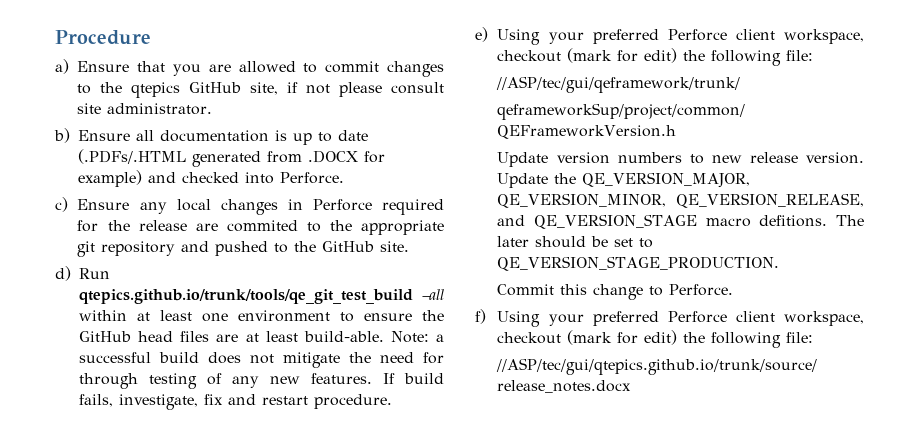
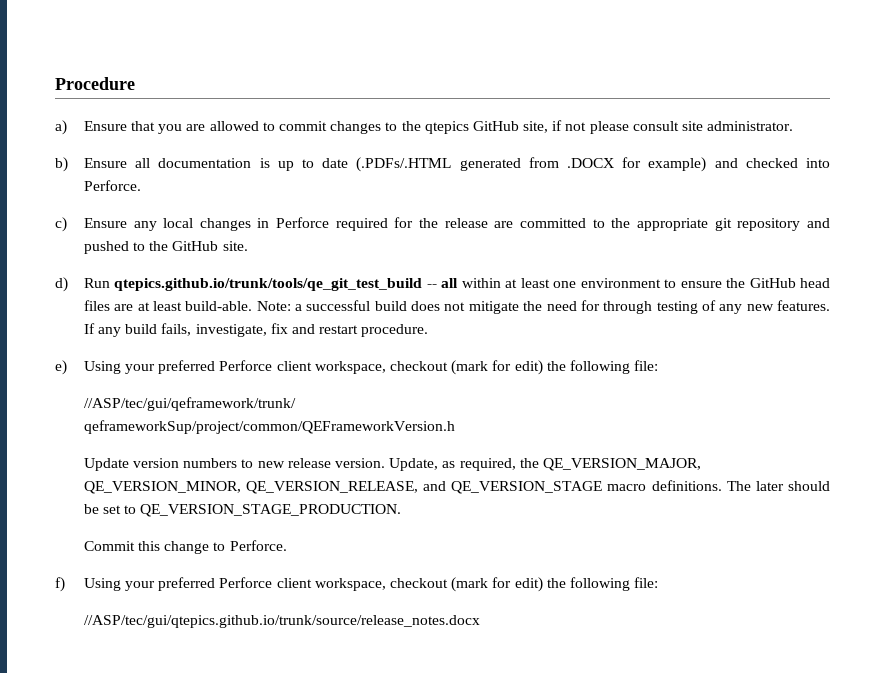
[226,220,298,232] commited -> [520,218,587,228] committed
[421,289,444,300] –all -> [426,278,459,288] -- all
(395, 378) none -> [98,327,122,337] any
[497,173,549,188] Update -> [389,458,516,471] Update, as required,
[759,215,828,227] defitions. -> [651,480,722,491] definitions.

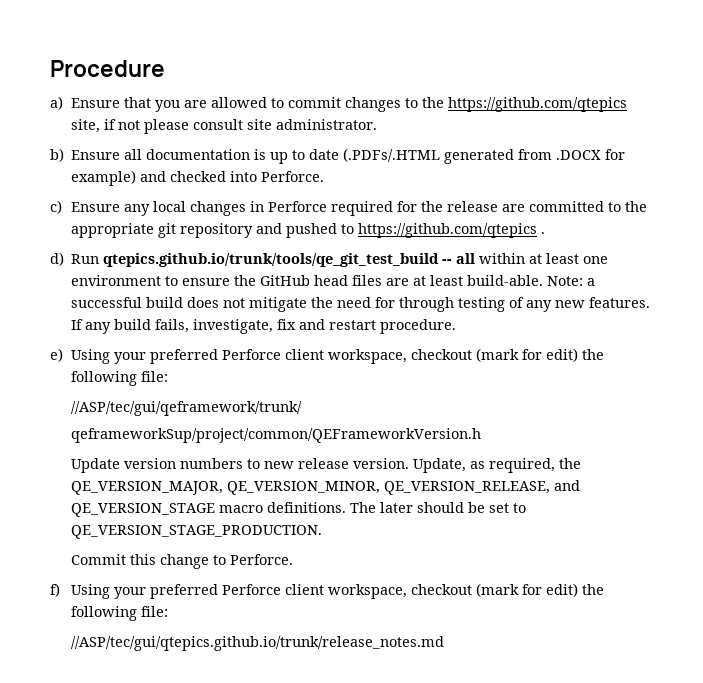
[424,121,519,134] qtepics GitHub -> [448,97,628,112] https://github.com/qtepics
[149,241,248,251] the GitHub site. -> [358,223,546,238] https://github.com/qtepics .
[83,615,480,628] //ASP/tec/gui/qtepics.github.io/trunk/source/release_notes.docx -> [71,636,445,651] //ASP/tec/gui/qtepics.github.io/trunk/release_notes.md

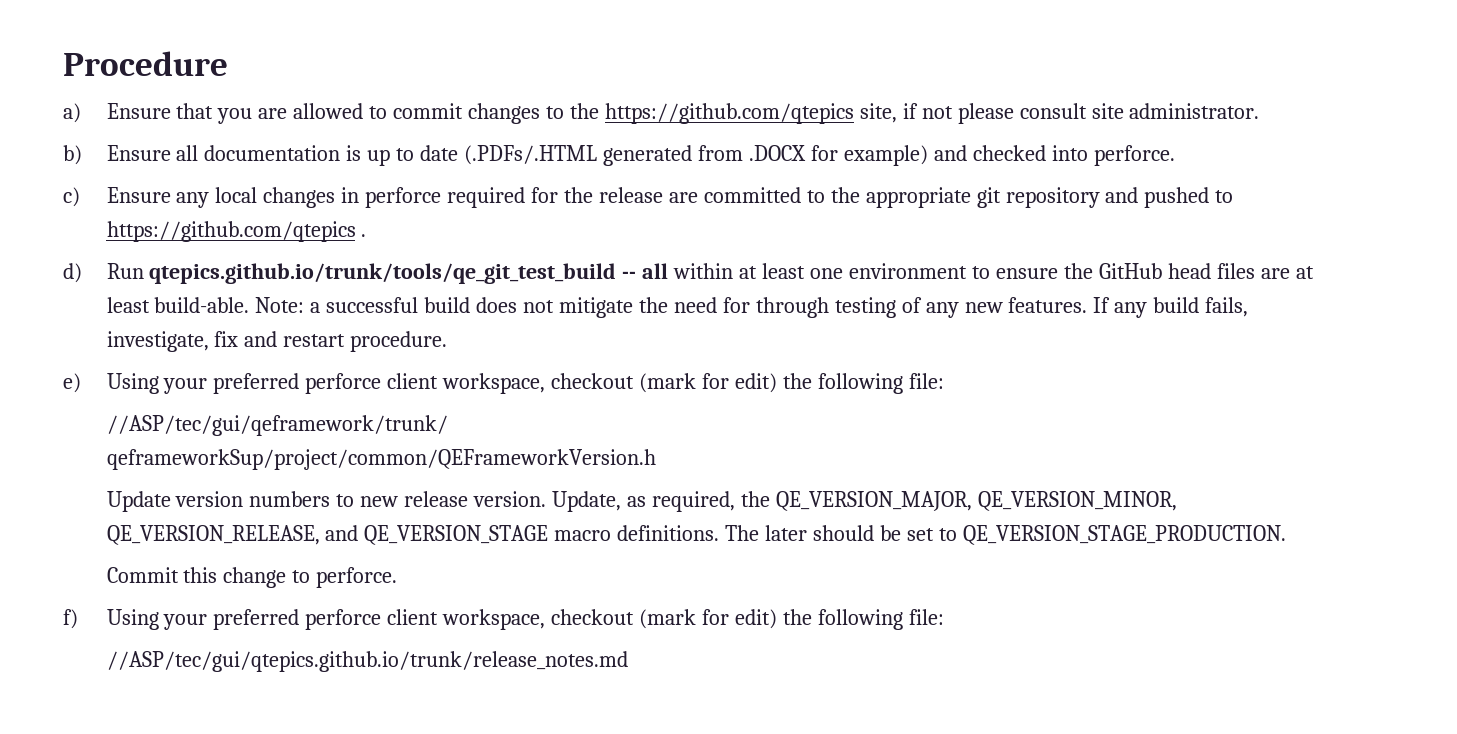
[261,171,325,182] Perforce. -> [1093,145,1175,166] perforce.
[268,201,328,212] Perforce -> [365,187,442,208] perforce
[222,349,282,360] Perforce -> [305,373,382,394] perforce
[230,554,294,565] Perforce. -> [316,567,398,588] perforce.
[222,584,282,595] Perforce -> [305,609,382,630] perforce

